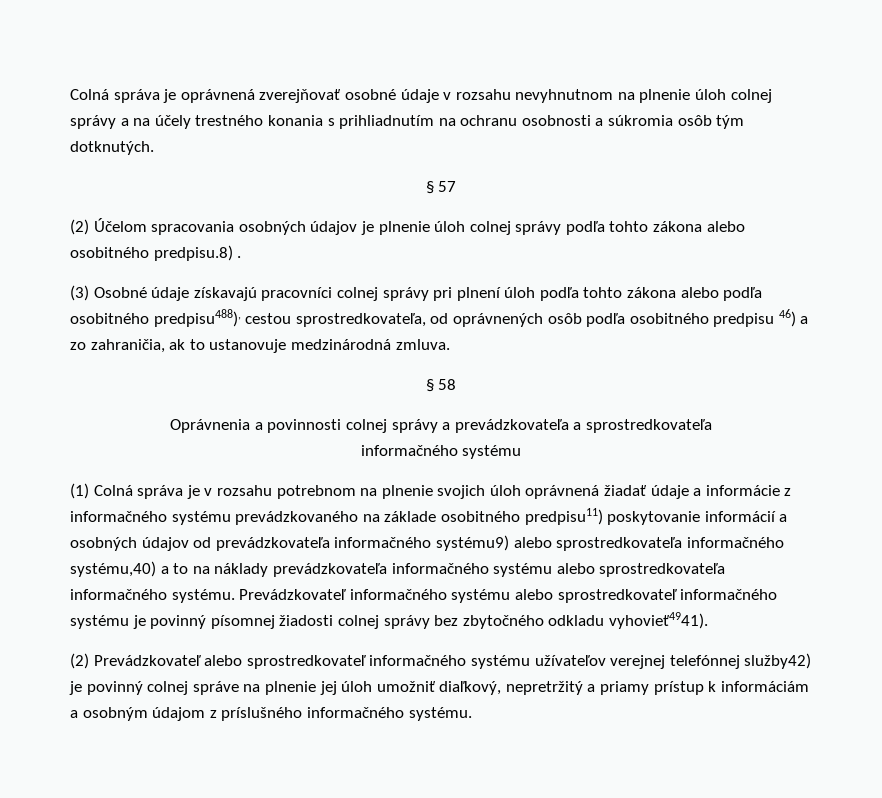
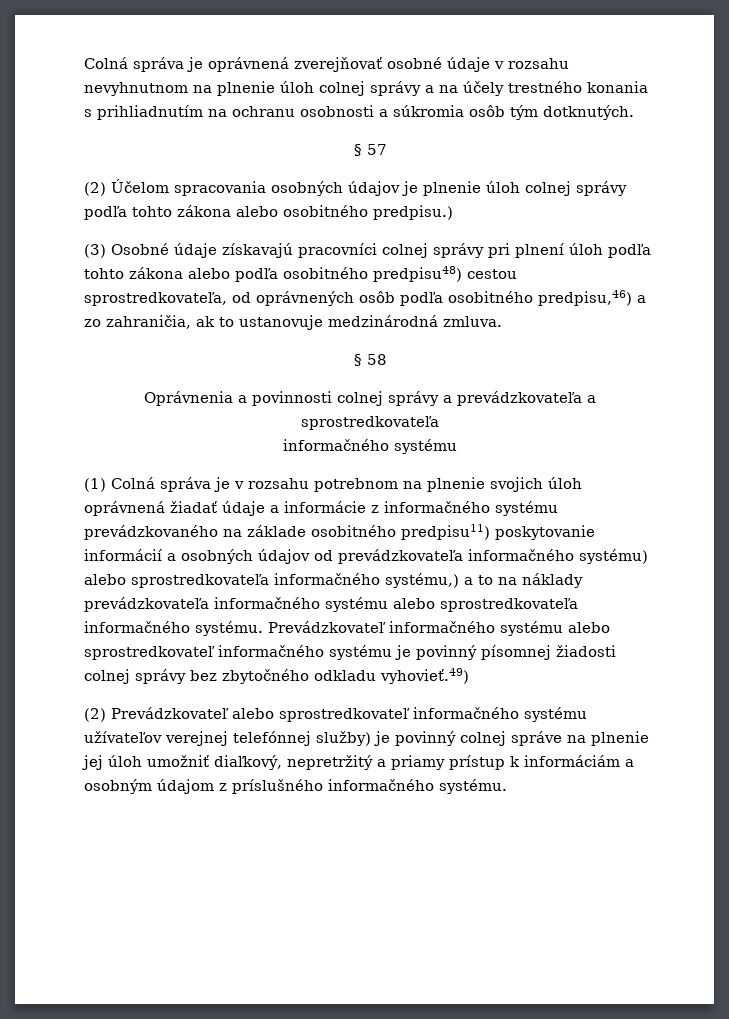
[153,245,242,261] predpisu.8) . -> [373,205,453,220] predpisu.)
[153,309,241,327] predpisu488), -> [373,266,462,282] predpisu48)
[713,309,796,327] predpisu 46) -> [538,290,632,306] predpisu,46)
[435,535,784,551] [70,561,156,577] systému9) alebo sprostredkovateľa informačného systému,40) -> [579,549,648,564] [84,573,459,588] systému) alebo sprostredkovateľa informačného systému,)
[608,612,708,629] vyhovieť4941). -> [380,668,469,684] vyhovieť.49)
[744,653,812,669] služby42) -> [316,731,371,746] služby)

